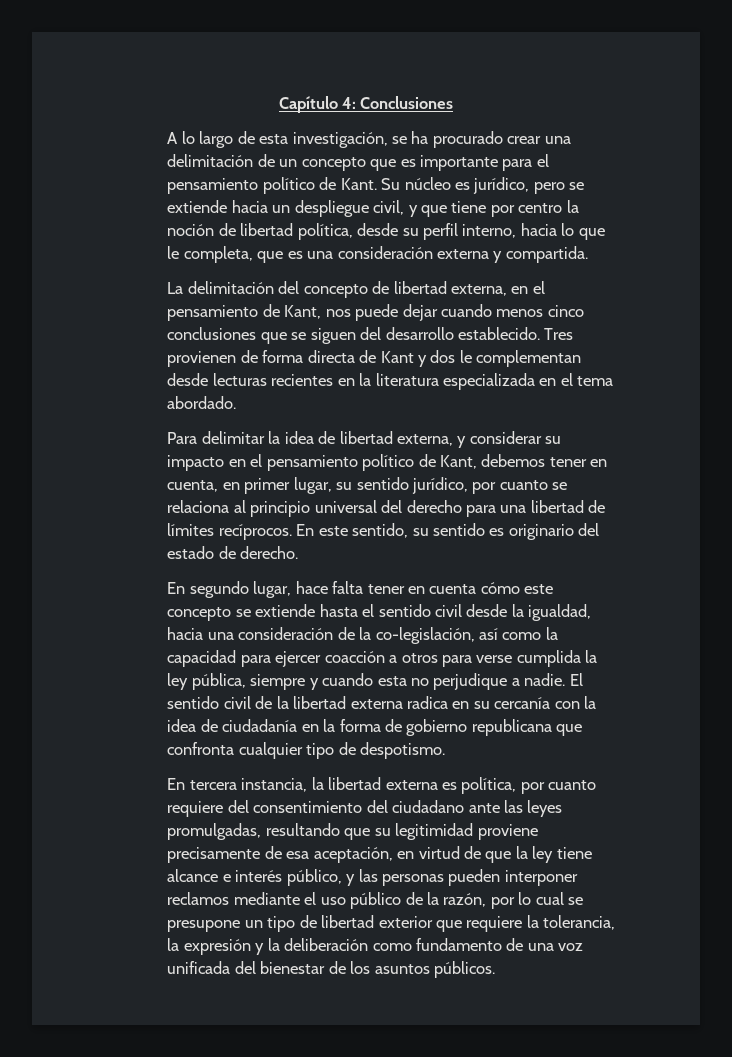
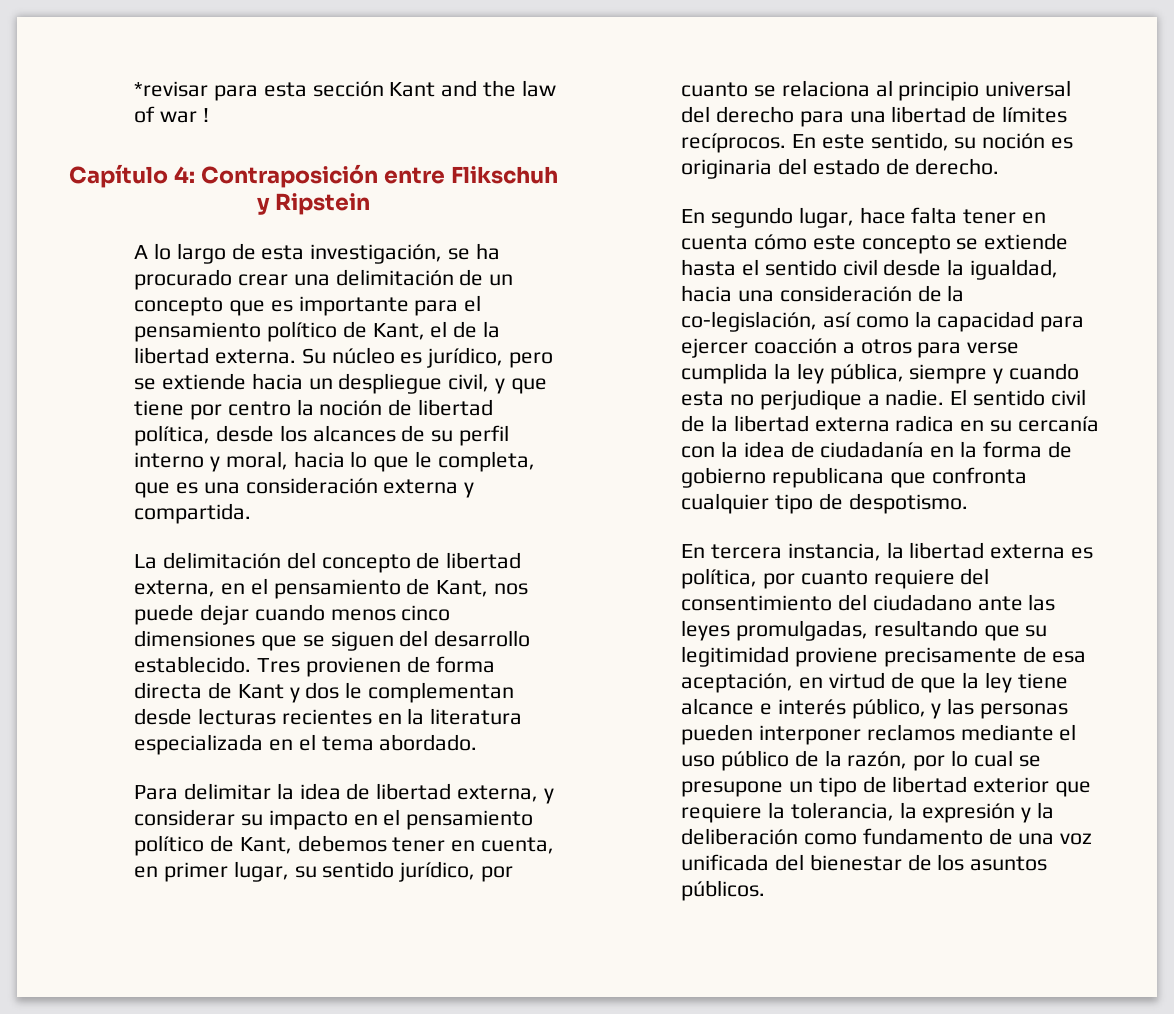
[278,96,454,113] Capítulo 4: Conclusiones -> [134,80,556,101] [134,106,209,123] [69,164,558,188] [256,193,371,215] *revisar para esta sección Kant and the law of war ! // Capítulo 4: Contraposición entre Flikschuh y Ripstein
[340,178,377,190] Kant. -> [372,321,501,340] [134,347,297,364] Kant, el de la libertad externa.
[402,223,517,240] su perfil interno, -> [279,425,510,446] [134,451,288,472] los alcances de su perfil interno y moral,
[167,327,257,340] conclusiones -> [134,630,256,647] dimensiones
[432,523,574,540] sentido es originario -> [982,133,1074,149] [681,159,773,179] noción es originaria

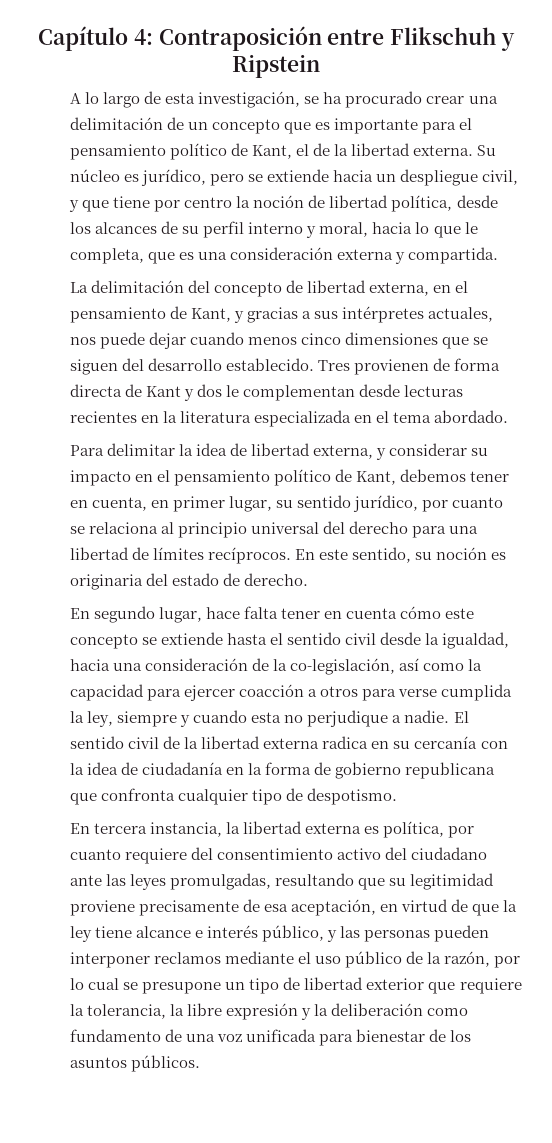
[134,80,556,101] [134,106,209,123] *revisar para esta sección Kant and the law of war ! // -> (38, 38) none
(489, 588) none -> [234,306,494,323] y gracias a sus intérpretes actuales,
[796,363,904,384] ley pública, -> [87,711,114,727] ley,
(833, 603) none -> [337,848,382,860] activo
(917, 810) none -> [187,1003,223,1016] libre
[775,854,805,871] del -> [319,1034,354,1046] para

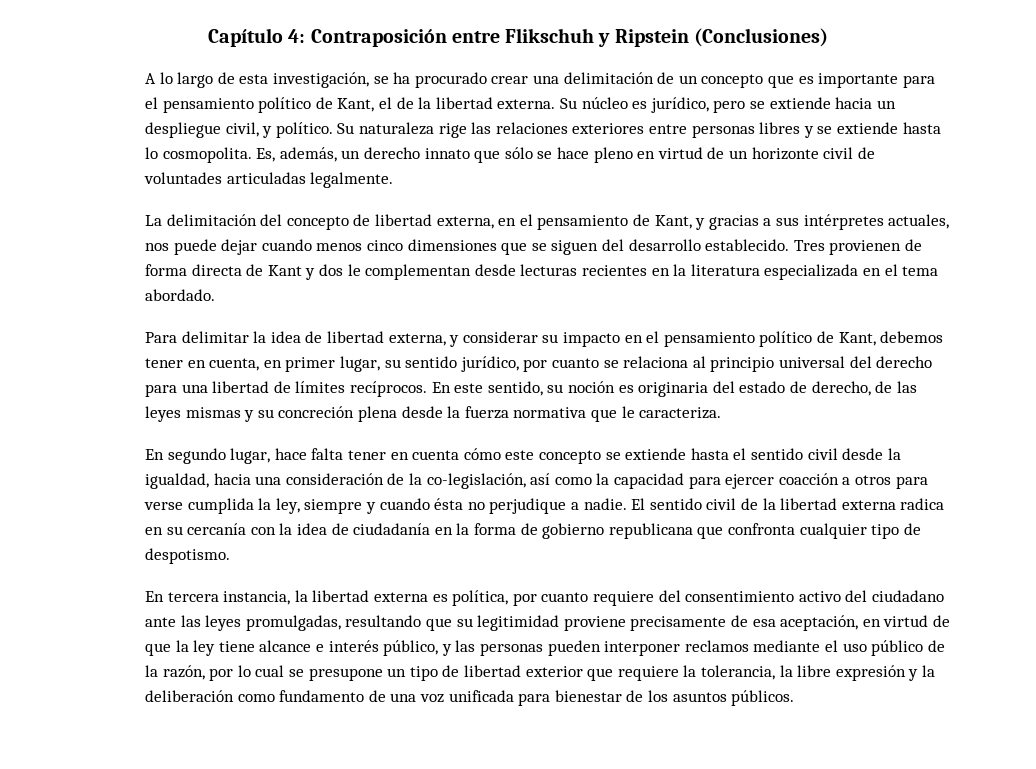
(320, 66) none -> [693,28,828,47] (Conclusiones)
[82,195,498,212] [70,221,478,238] [70,247,499,264] que tiene por centro la noción de libertad política, desde los alcances de su perfil interno y moral, hacia lo que le completa, que es una consideración externa y compartida. -> [275,122,941,138] [145,147,875,163] [144,172,394,188] político. Su naturaleza rige las relaciones exteriores entre personas libres y se extiende hasta lo cosmopolita. Es, además, un derecho innato que sólo se hace pleno en virtud de un horizonte civil de voluntades articuladas legalmente.
[244,573,309,586] derecho. -> [811,381,917,396] [145,406,722,422] derecho, de las leyes mismas y su concreción plena desde la fuerza normativa que le caracteriza.
[251,712,282,723] esta -> [434,498,464,510] ésta

